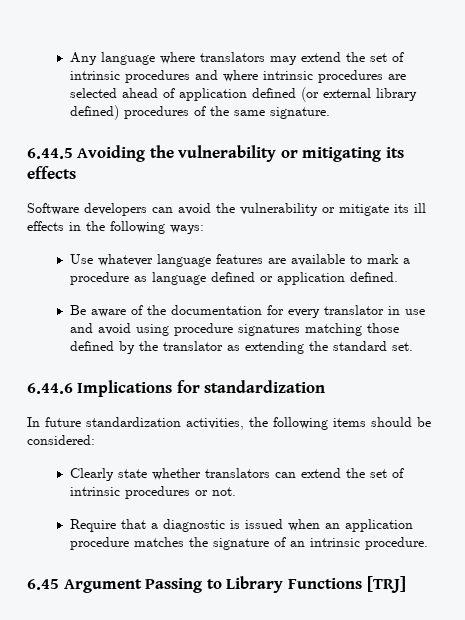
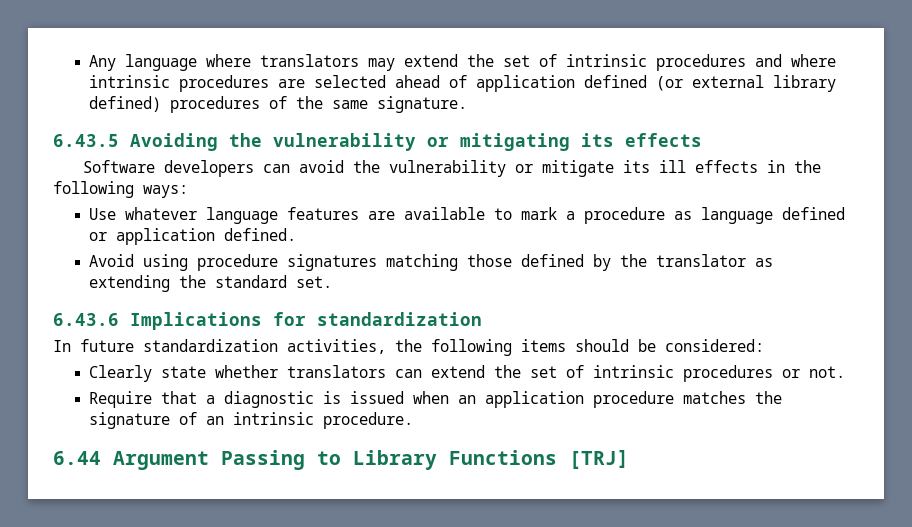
[27,148,73,159] 6.44.5 -> [53,134,119,147] 6.43.5
[69,305,425,318] [69,323,131,335] Be aware of the documentation for every translator in use and avoid -> [88,254,134,267] Avoid
[27,383,73,394] 6.44.6 -> [53,313,119,326] 6.43.6
[27,579,59,590] 6.45 -> [53,451,101,465] 6.44

